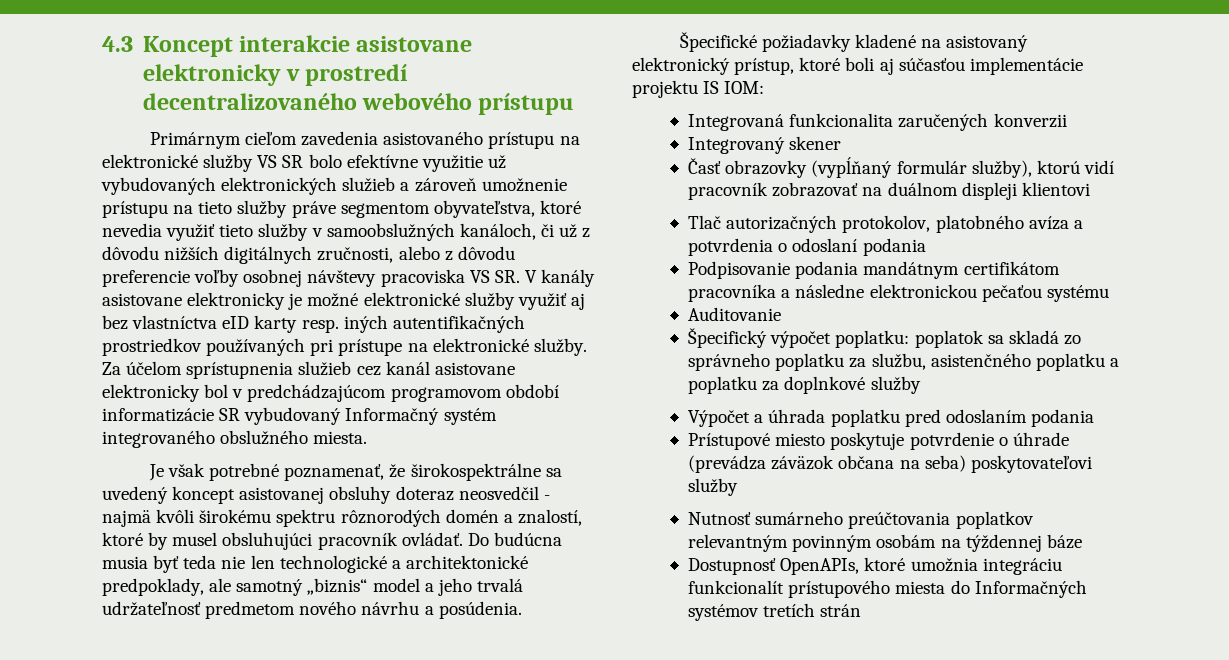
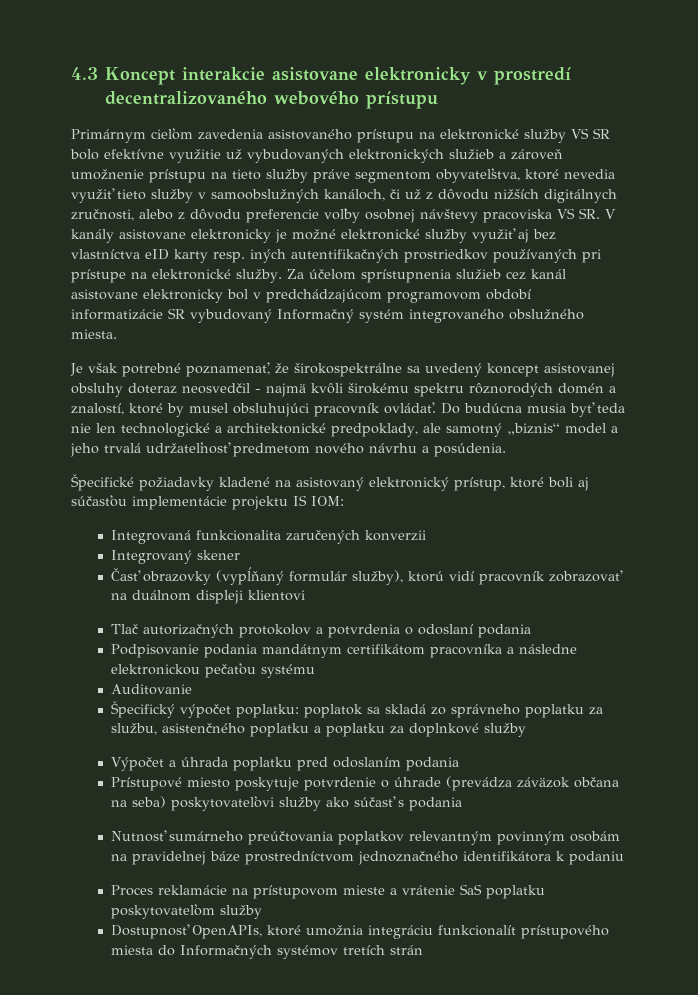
[842,215,1069,233] protokolov, platobného avíza -> [238,624,311,638] protokolov
(739, 487) none -> [325,796,462,811] ako súčasť s podania
[965,534,1042,552] týždennej -> [131,851,206,865] pravidelnej
(1082, 541) none -> [244,851,624,865] [110,884,545,899] [110,904,262,919] prostredníctvom jednoznačného identifikátora k podaniu // Proces reklamácie na prístupovom mieste a vrátenie SaS poplatku poskytovateľom služby

